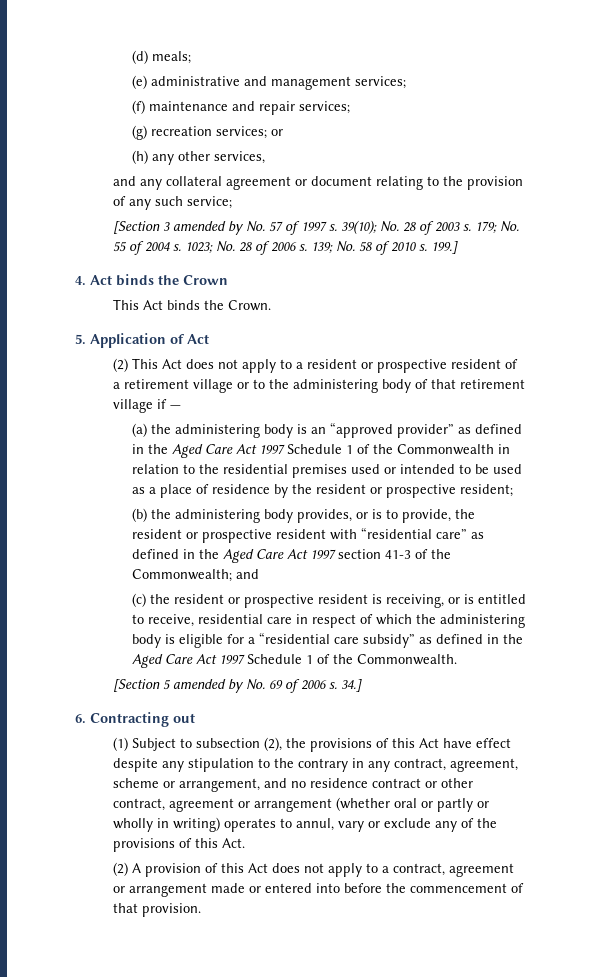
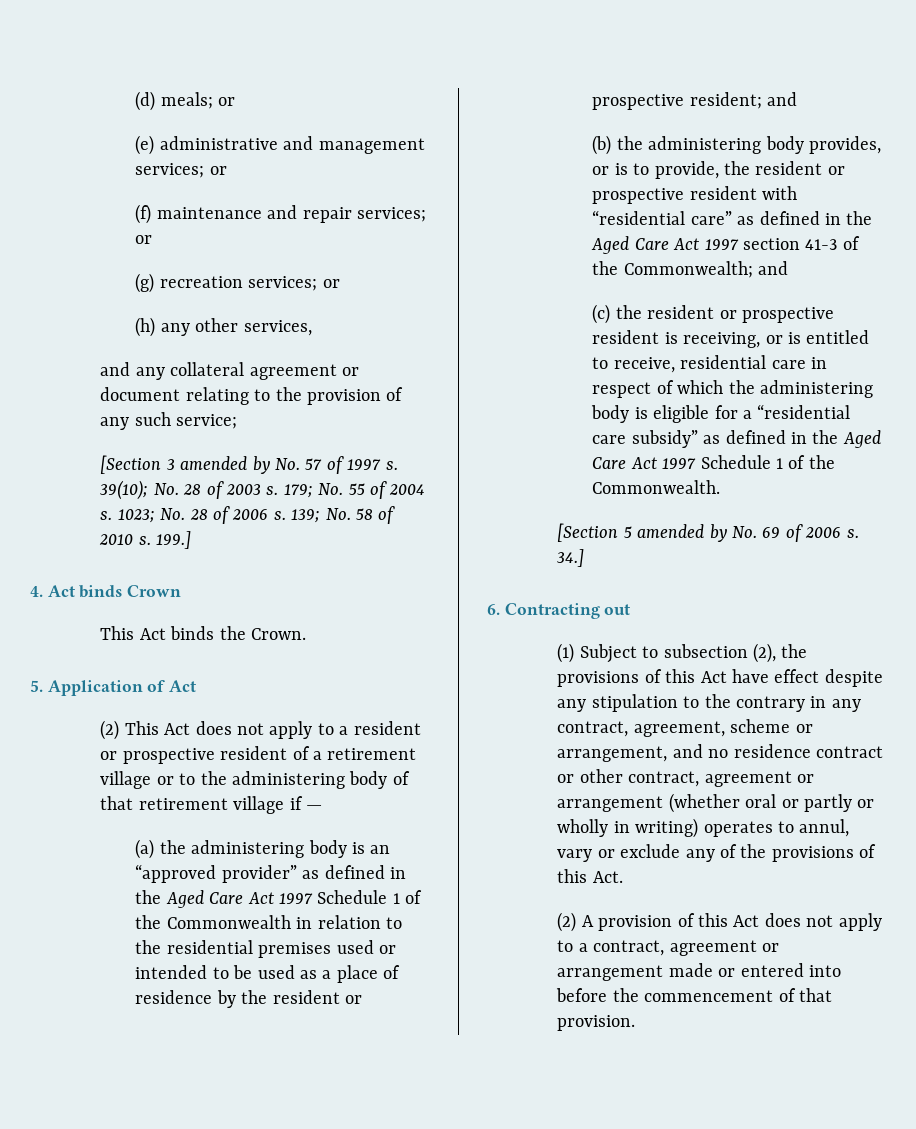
(191, 57) none -> [218,97,236,106] or
(406, 82) none -> [209,166,227,175] or
(350, 107) none -> [135,235,153,244] or
[158,275,179,285] the -> (123, 591) none
(513, 490) none -> [767,92,798,106] and

